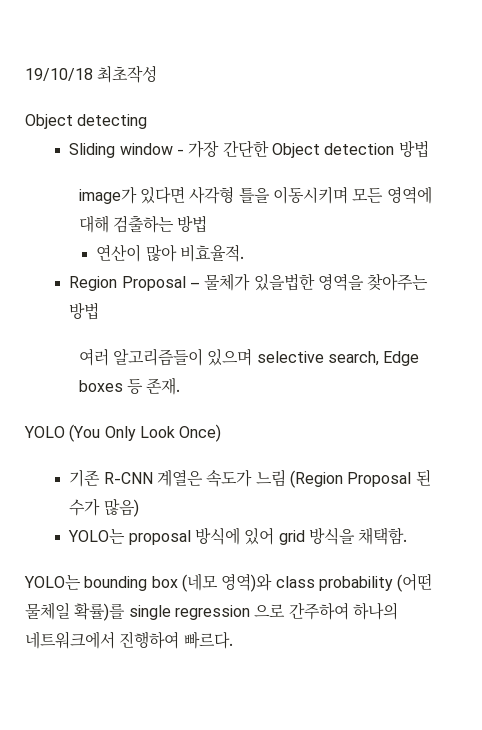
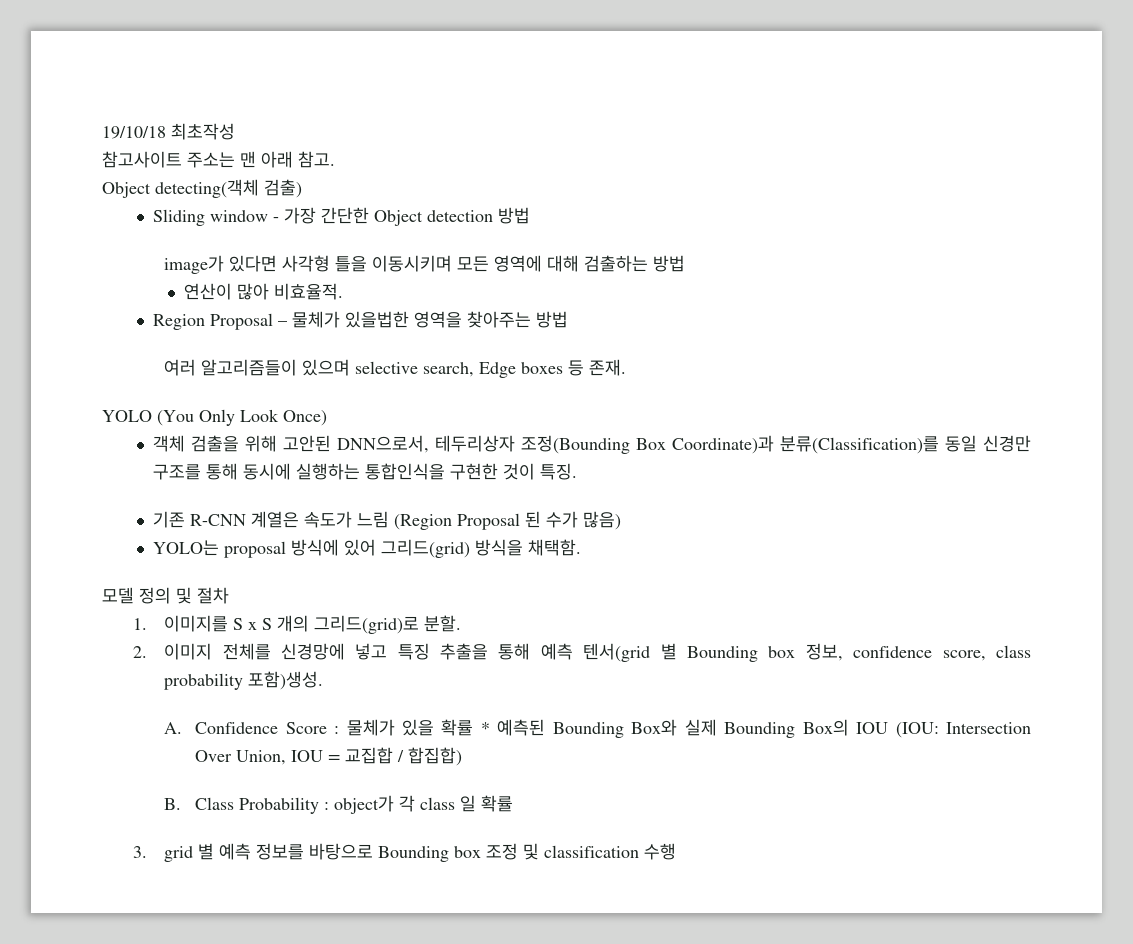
[25,114,148,129] // Object detecting -> [102,151,335,168] [102,179,302,198] // 참고사이트 주소는 맨 아래 참고. // Object detecting(객체 검출)
(222, 433) none -> [152,435,1031,454] [152,463,577,480] // 객체 검출을 위해 고안된 DNN으로서, 테두리상자 조정(Bounding Box Coordinate)과 분류(Classification)를 동일 신경만 구조를 통해 동시에 실행하는 통합인식을 구현한 것이 특징.
[278,530,305,545] grid -> [380,539,470,558] 그리드(grid)
[24,573,433,592] [25,602,398,621] [25,631,233,649] YOLO는 bounding box (네모 영역)와 class probability (어떤 물체일 확률)를 single regression 으로 간주하여 하나의 네트워크에서 진행하여 빠르다. -> [102,587,229,604] [133,615,462,634] [133,643,1031,662] [164,671,324,690] [164,719,1031,738] [195,747,463,766] [164,795,514,814] [133,843,677,862] 모델 정의 및 절차 // 1. 이미지를 S x S 개의 그리드(grid)로 분할. // 2. 이미지 전체를 신경망에 넣고 특징 추출을 통해 예측 텐서(grid 별 Bounding box 정보, confidence score, class probability 포함)생성. // A. Confidence Score : 물체가 있을 확률 * 예측된 Bounding Box와 실제 Bounding Box의 IOU (IOU: Intersection Over Union, IOU = 교집합 / 합집합) // B. Class Probability : object가 각 class 일 확률 // 3. grid 별 예측 정보를 바탕으로 Bounding box 조정 및 classification 수행

